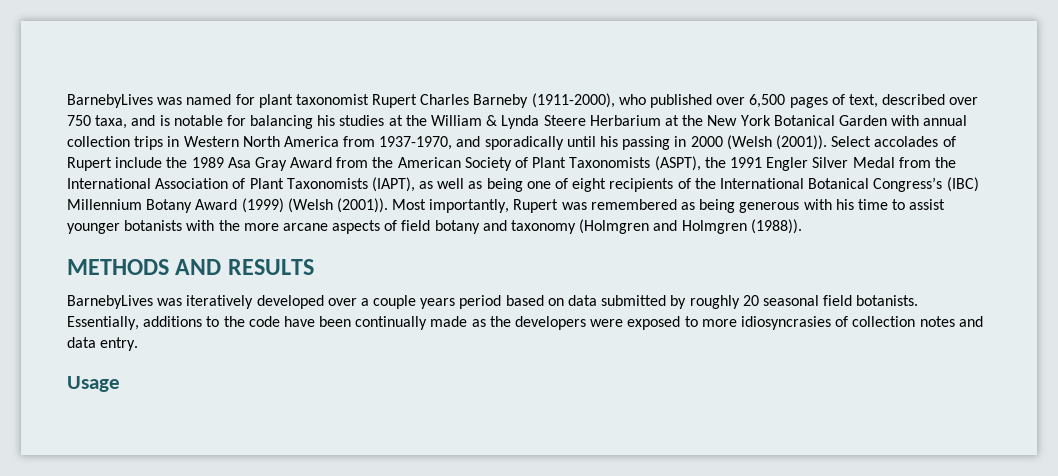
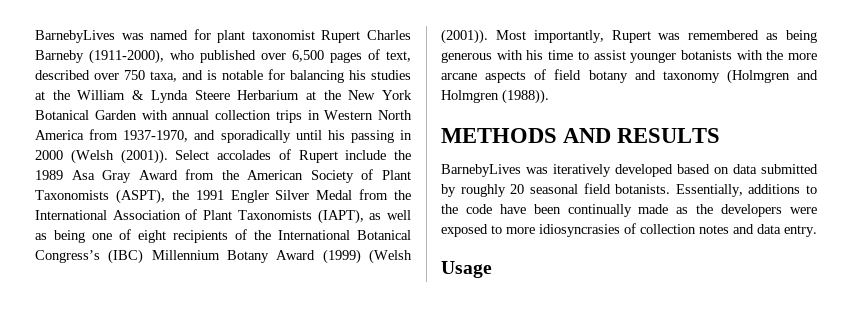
[327,295,502,309] over a couple years period -> (673, 170) none

